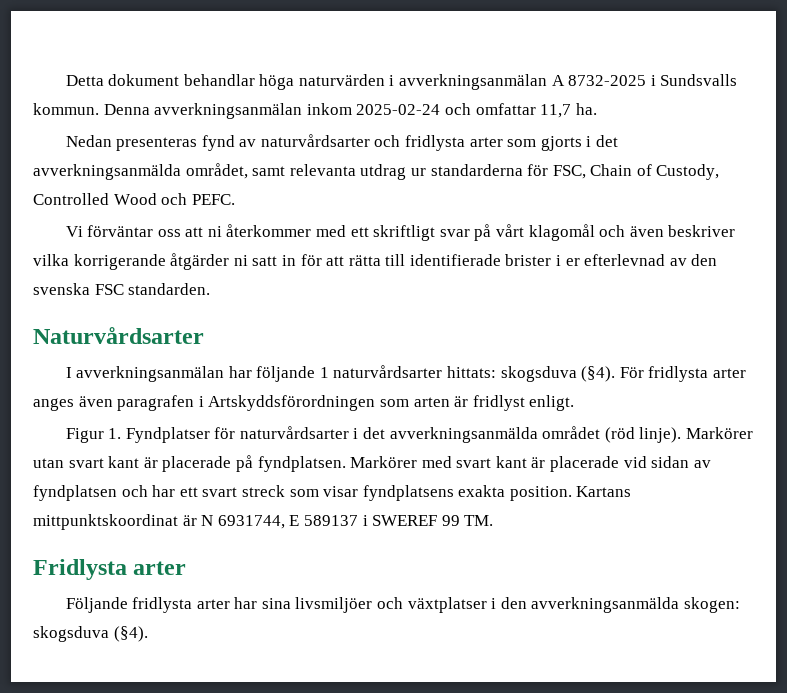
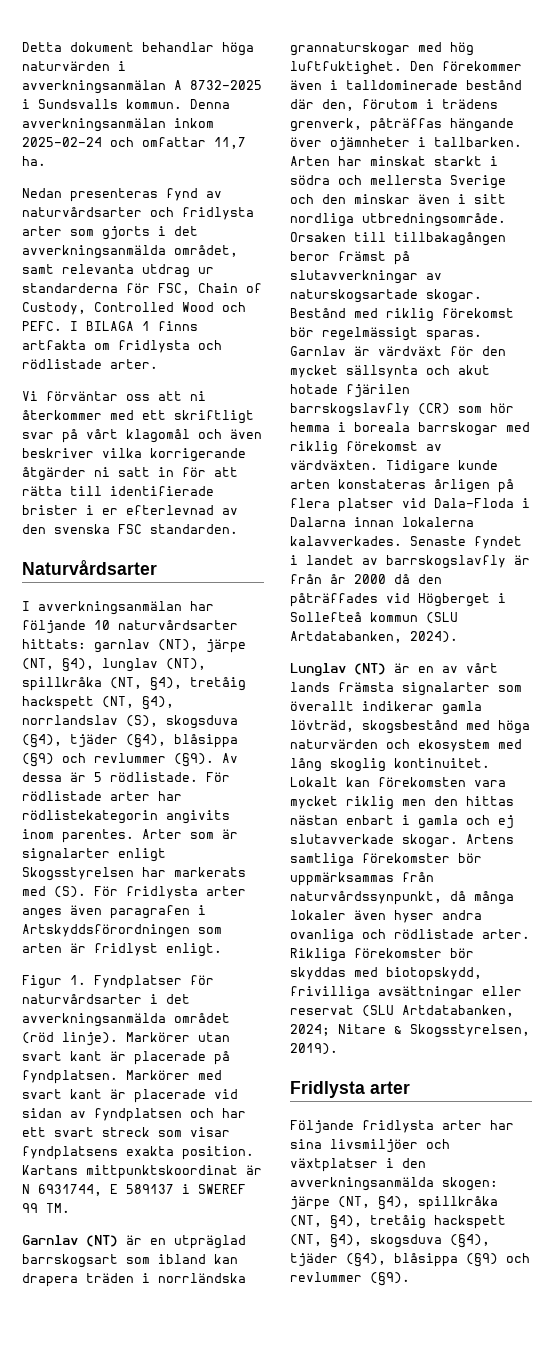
(235, 199) none -> [70,321,198,331] [22,340,222,353] [22,359,158,369] I BILAGA 1 finns artfakta om fridlysta och rödlistade arter.
[319,367,329,378] 1 -> [94,620,110,630] 10
[500,366,616,382] skogsduva (§4). -> [94,639,246,653] [22,658,206,672] [22,677,246,691] [22,696,174,710] [22,715,238,729] [22,734,238,748] [22,753,238,767] [22,772,230,782] [22,791,182,801] [22,810,230,824] [22,829,238,843] [22,848,166,862] [22,867,246,881] [22,886,86,898] garnlav (NT), järpe (NT, §4), lunglav (NT), spillkråka (NT, §4), tretåig hackspett (NT, §4), norrlandslav (S), skogsduva (§4), tjäder (§4), blåsippa (§9) och revlummer (§9). Av dessa är 5 rödlistade. För rödlistade arter har rödlistekategorin angivits inom parentes. Arter som är signalarter enligt Skogsstyrelsen har markerats med (S).
(494, 520) none -> [22,1235,246,1249] [22,1254,238,1268] [22,1273,246,1287] [290,42,474,56] [290,61,522,75] [290,80,522,90] [290,99,498,111] [290,118,514,132] [290,137,522,151] [290,156,498,166] [290,175,506,189] [290,194,506,204] [290,213,506,227] [290,232,506,246] [290,251,410,265] [290,270,442,284] [290,289,482,303] [290,308,514,322] [290,327,482,341] [290,346,506,356] [290,365,490,378] [290,384,410,398] [290,403,514,417] [290,422,530,436] [290,441,442,455] [290,460,498,474] [290,479,514,493] [290,498,530,512] [290,517,474,527] [290,536,522,549] [290,555,530,569] [290,574,442,584] [290,593,506,607] [290,612,458,624] [290,631,458,643] [290,663,498,676] [290,682,522,696] [290,701,482,715] [290,720,530,734] [290,739,522,752] [290,758,490,772] [290,777,506,787] [290,796,514,810] [290,815,514,829] [290,834,514,848] [290,853,482,867] [290,872,434,886] [290,891,514,905] [290,910,482,923] [290,929,530,943] [290,948,474,962] [290,967,482,981] [290,986,522,1000] [290,1005,514,1017] [290,1024,530,1038] [290,1043,338,1055] // Garnlav (NT) är en utpräglad barrskogsart som ibland kan drapera träden i norrländska grannaturskogar med hög luftfuktighet. Den förekommer även i talldominerade bestånd där den, förutom i trädens grenverk, påträffas hängande över ojämnheter i tallbarken. Arten har minskat starkt i södra och mellersta Sverige och den minskar även i sitt nordliga utbredningsområde. Orsaken till tillbakagången beror främst på slutavverkningar av naturskogsartade skogar. Bestånd med riklig förekomst bör regelmässigt sparas. Garnlav är värdväxt för den mycket sällsynta och akut hotade fjärilen barrskogslavfly (CR) som hör hemma i boreala barrskogar med riklig förekomst av värdväxten. Tidigare kunde arten konstateras årligen på flera platser vid Dala-Floda i Dalarna innan lokalerna kalavverkades. Senaste fyndet i landet av barrskogslavfly är från år 2000 då den påträffades vid Högberget i Sollefteå kommun (SLU Artdatabanken, 2024). // Lunglav (NT) är en av vårt lands främsta signalarter som överallt indikerar gamla lövträd, skogsbestånd med höga naturvärden och ekosystem med lång skoglig kontinuitet. Lokalt kan förekomsten vara mycket riklig men den hittas nästan enbart i gamla och ej slutavverkade skogar. Artens samtliga förekomster bör uppmärksammas från naturvårdssynpunkt, då många lokaler även hyser andra ovanliga och rödlistade arter. Rikliga förekomster bör skyddas med biotopskydd, frivilliga avsättningar eller reservat (SLU Artdatabanken, 2024; Nitare & Skogsstyrelsen, 2019).
[33,626,148,642] skogsduva (§4). -> [290,1196,498,1210] [290,1215,506,1229] [290,1234,490,1248] [290,1253,530,1267] [290,1272,410,1286] järpe (NT, §4), spillkråka (NT, §4), tretåig hackspett (NT, §4), skogsduva (§4), tjäder (§4), blåsippa (§9) och revlummer (§9).

